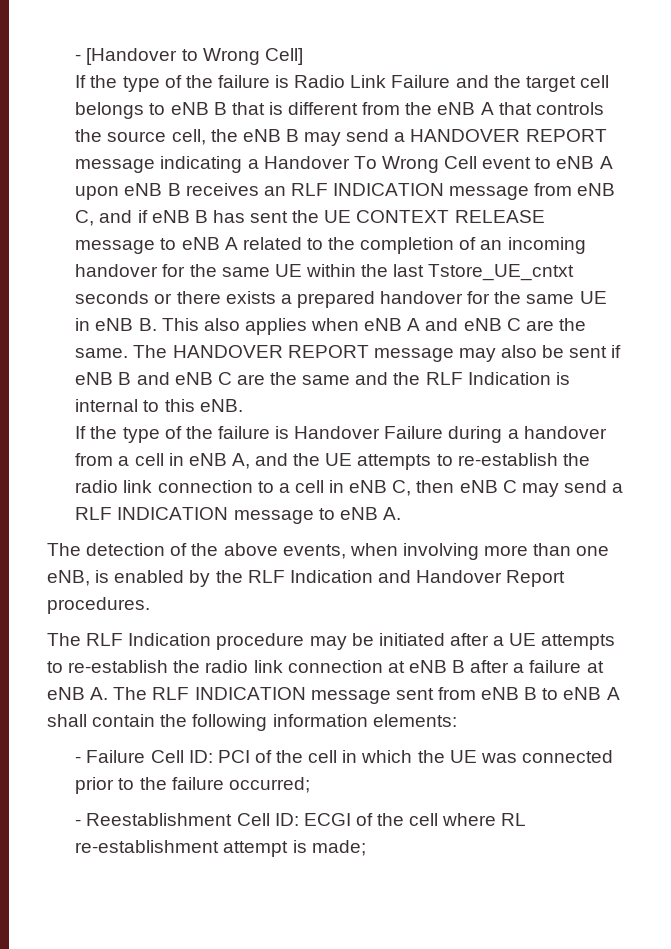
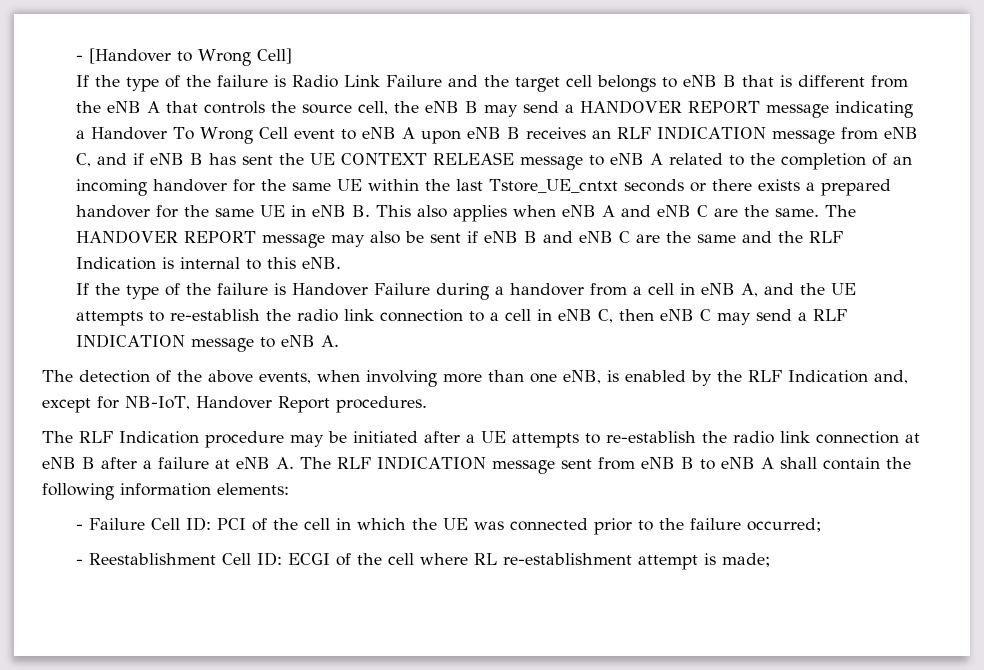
[377,570,411,583] and -> [874,370,908,384] [42,396,190,413] and, except for NB-IoT,

